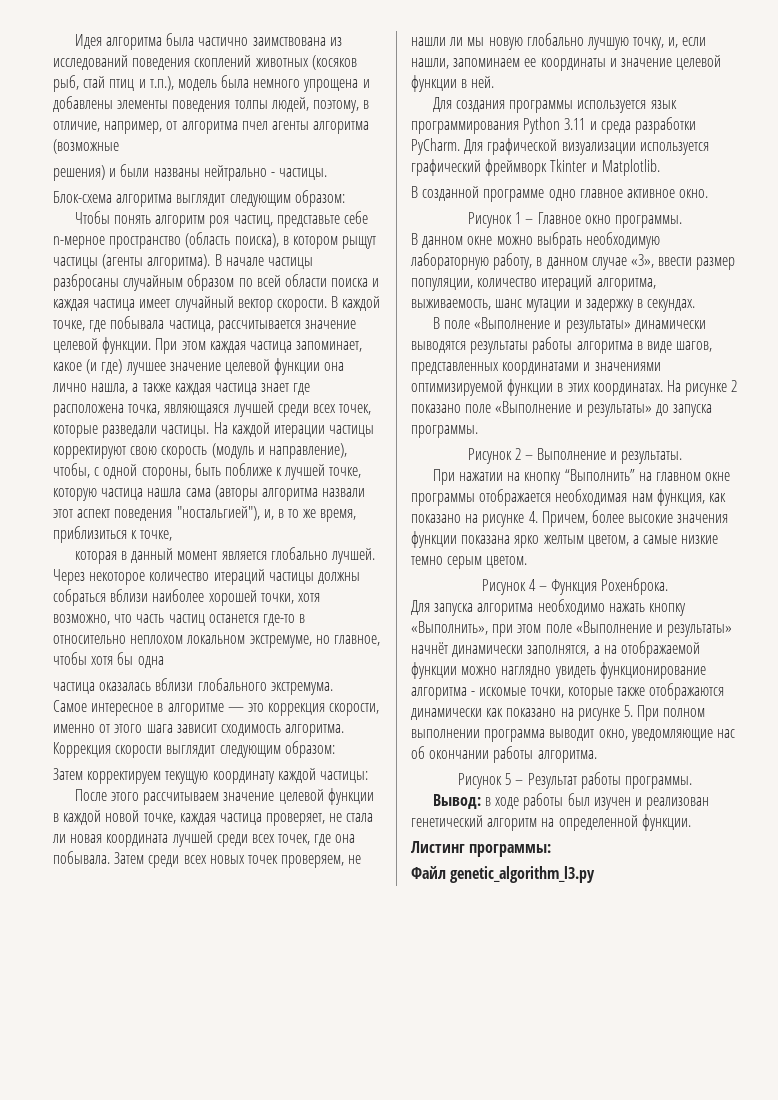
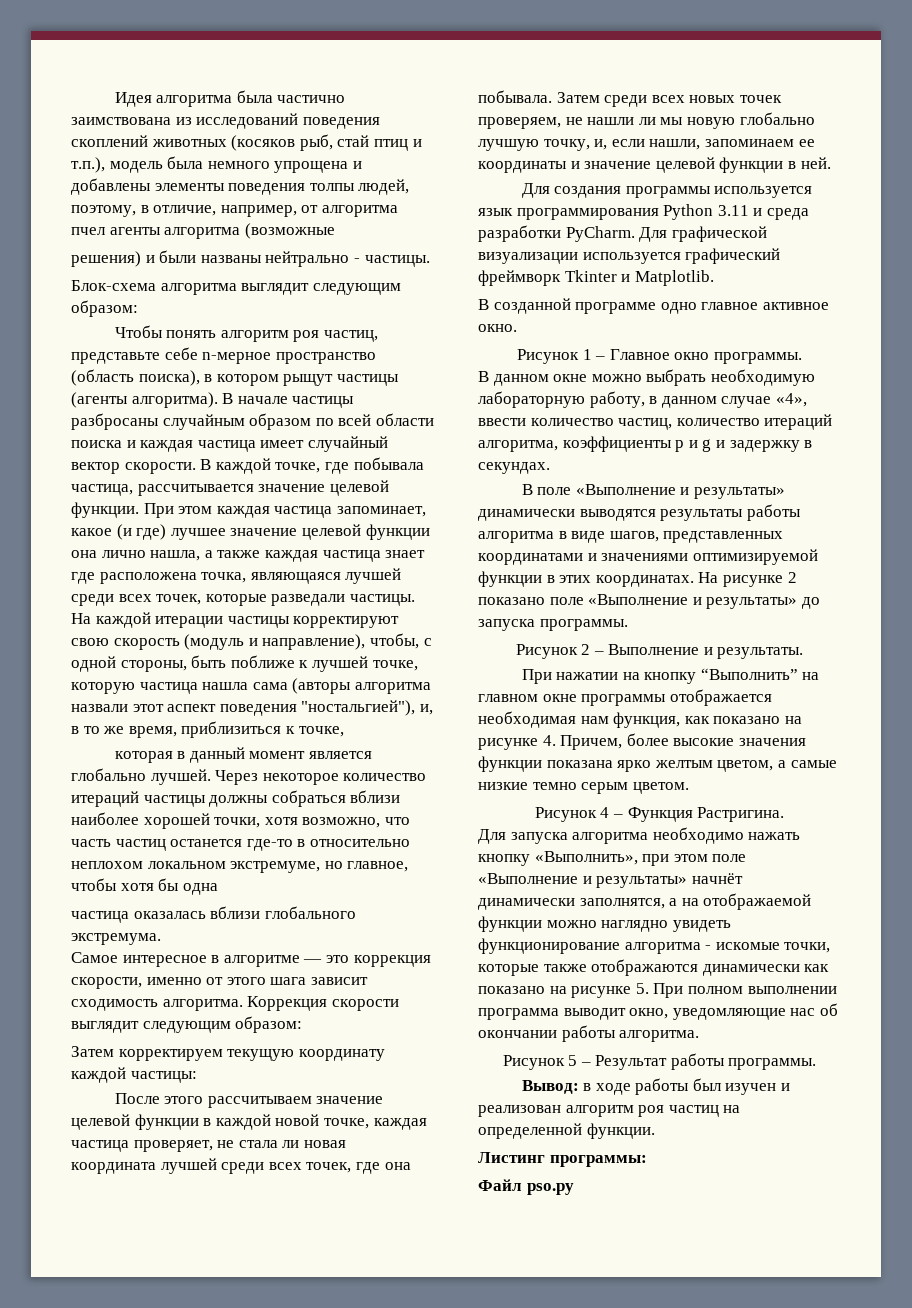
[630,254,736,270] [411,275,656,291] [411,299,571,312] «3», ввести размер популяции, количество итераций алгоритма, выживаемость, шанс мутации -> [775,393,807,407] [478,414,833,430] [478,436,712,452] «4», ввести количество частиц, количество итераций алгоритма, коэффициенты p и g
[601,578,669,595] Рохенброка. -> [697,807,785,822] Растригина.
[411,815,538,831] генетический алгоритм -> [565,1105,719,1117] алгоритм роя частиц
[450,866,596,883] genetic_algorithm_l3.py -> [526,1183,574,1195] pso.py

